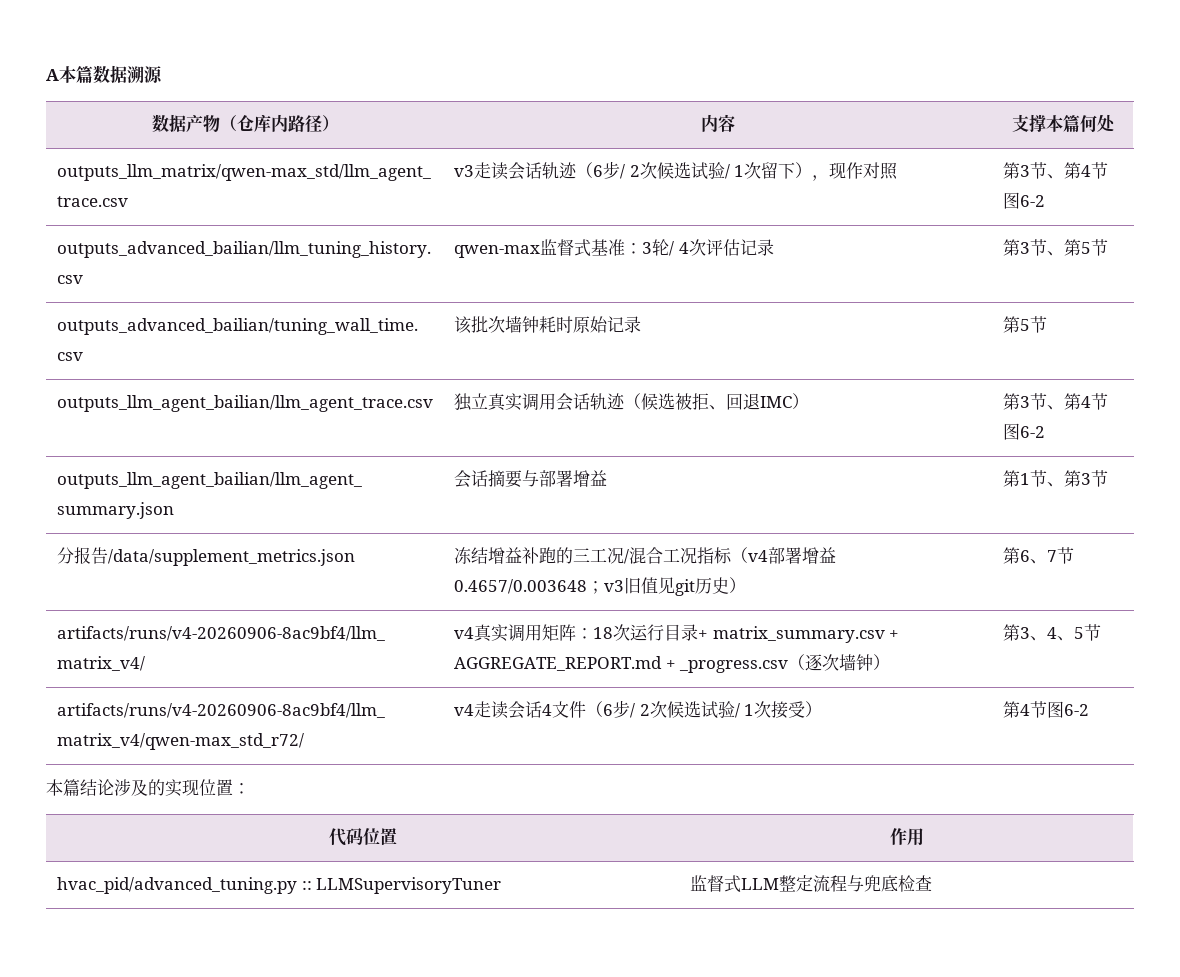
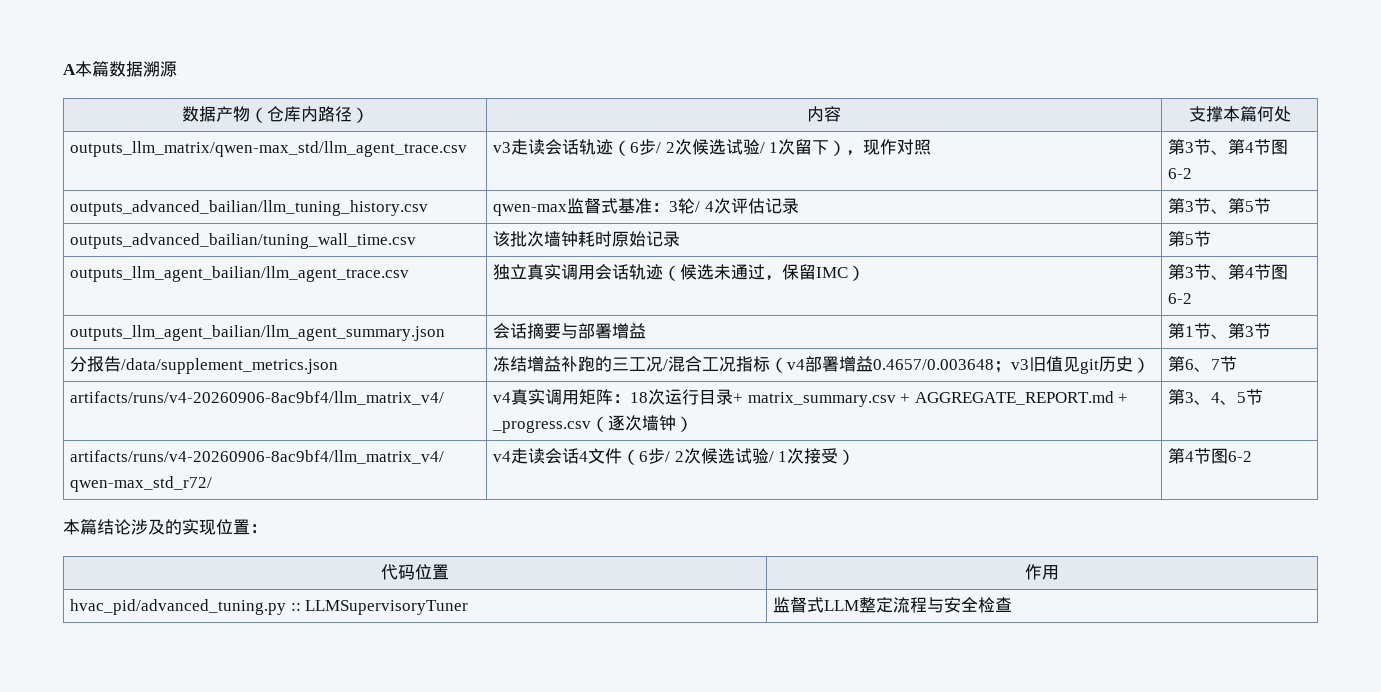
[674,393,760,410] 被拒、回退 -> [713,264,816,281] 未通过，保留
[863,875,898,892] 兜底 -> [943,597,978,613] 安全

